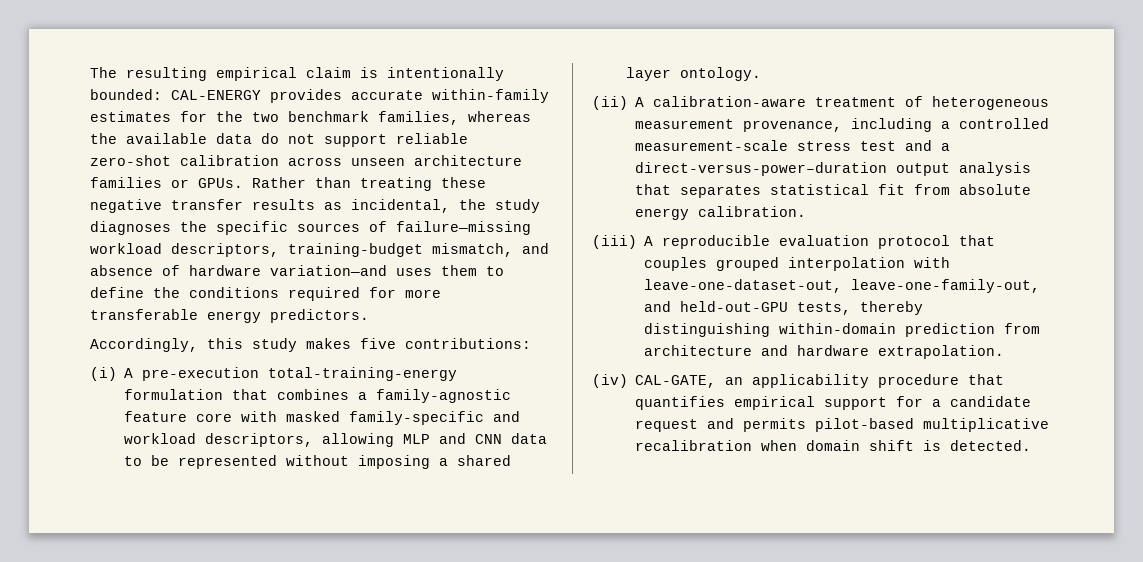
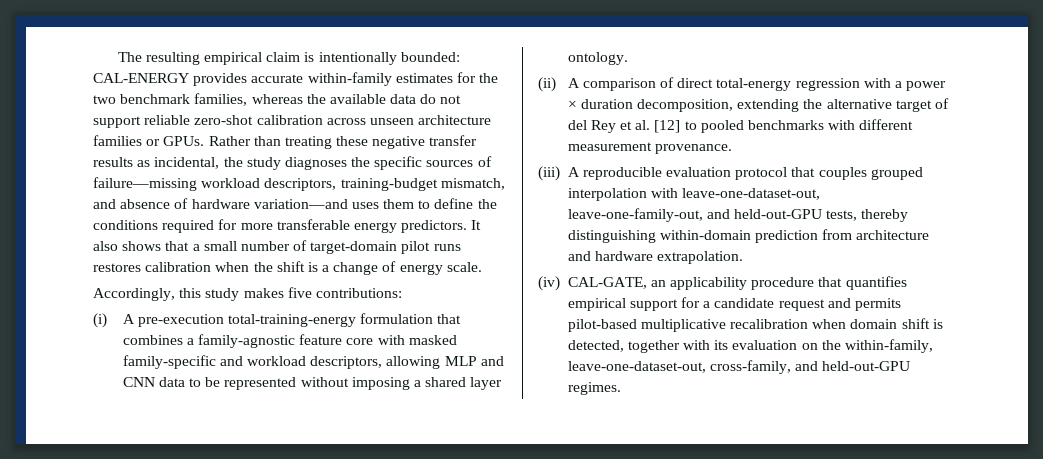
(369, 316) none -> [471,220,482,230] [93,240,461,254] [93,261,482,275] It also shows that a small number of target-domain pilot runs restores calibration when the shift is a change of energy scale.
[653,96,1050,110] [635,118,1050,132] [635,140,951,151] [635,162,1032,176] [635,184,1032,198] [635,206,807,220] calibration-aware treatment of heterogeneous measurement provenance, including a controlled measurement-scale stress test and a direct-versus-power–duration output analysis that separates statistical fit from absolute energy calibration. -> [582,77,947,91] [567,98,949,112] [567,119,914,133] [567,142,732,154] comparison of direct total-energy regression with a power × duration decomposition, extending the alternative target of del Rey et al. [12] to pooled benchmarks with different measurement provenance.
[950,440,1032,451] detected. -> [567,339,934,353] [567,360,911,374] [567,382,621,395] detected, together with its evaluation on the within-family, leave-one-dataset-out, cross-family, and held-out-GPU regimes.

